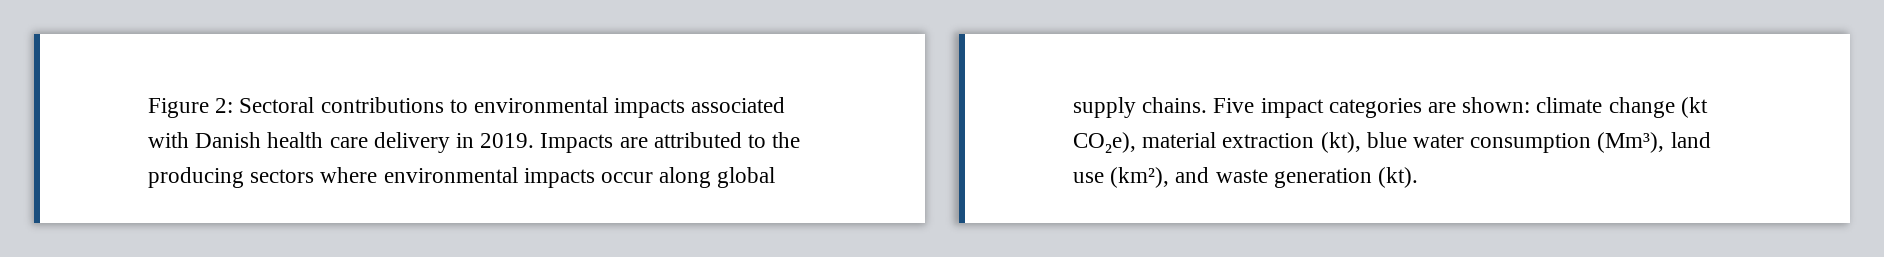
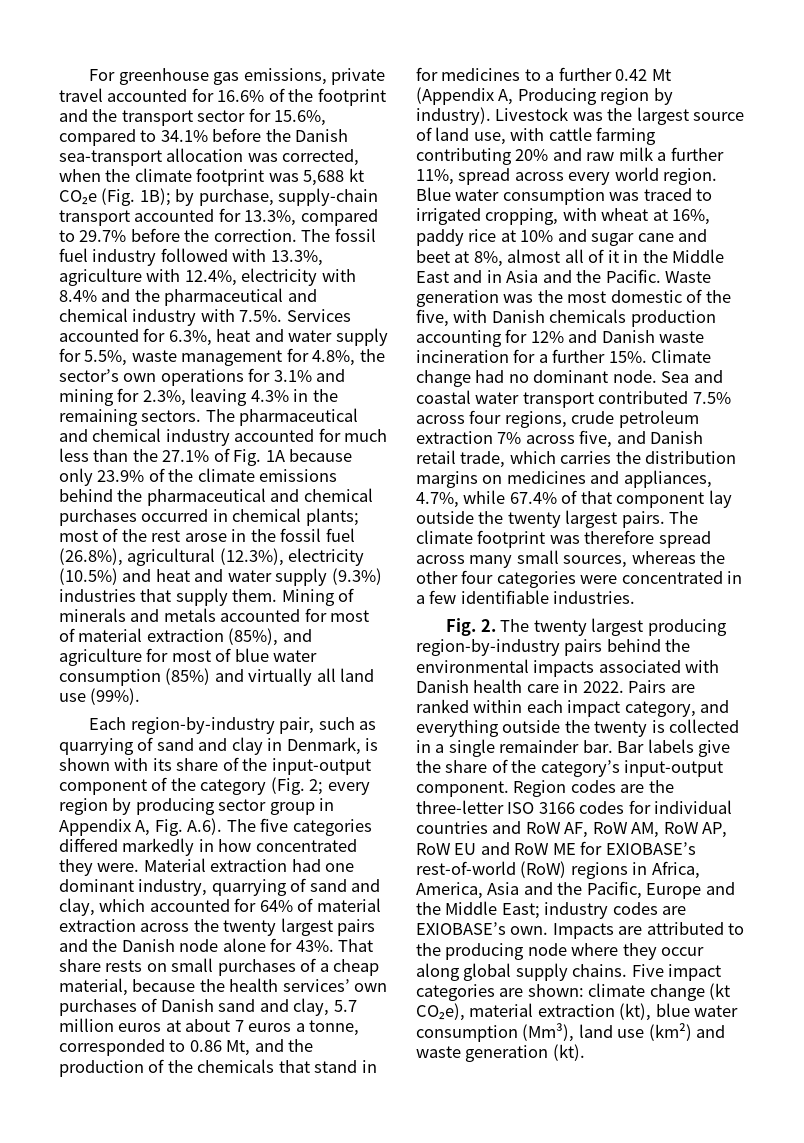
[148,97,468,118] Figure 2: Sectoral contributions to -> [89,68,386,85] [59,88,386,106] [59,108,327,126] [59,128,349,146] [59,148,360,166] [59,168,364,186] [59,188,379,206] [59,208,378,226] [59,228,376,242] [59,248,323,266] [59,268,356,286] [59,288,317,306] [59,308,351,326] [59,328,388,346] [59,348,385,366] [59,368,346,386] [59,388,338,406] [59,408,359,426] [59,428,388,446] [59,448,353,466] [59,468,338,486] [59,488,373,506] [59,508,359,526] [59,528,355,542] [59,548,365,566] [59,568,382,586] [59,588,355,606] [59,608,370,622] [59,628,312,646] [59,648,318,666] [59,668,375,686] [59,688,141,705] [89,717,377,734] [59,737,379,755] [59,757,371,775] [59,777,370,795] [59,798,335,815] [59,818,372,836] [59,838,357,856] [59,858,355,876] [59,878,381,896] [59,898,381,916] [59,918,376,936] [59,938,374,952] [59,958,380,976] [59,978,388,996] [59,998,357,1016] [59,1018,360,1036] [59,1039,314,1056] [59,1059,377,1077] [416,67,671,81] [416,87,673,105] [416,107,745,125] [416,127,657,145] [416,147,724,165] [416,167,718,185] [416,187,713,205] [416,208,711,225] [416,229,708,246] [416,249,725,267] [416,269,712,283] [416,289,731,307] [416,309,716,327] [416,329,705,347] [416,349,712,363] [416,370,723,387] [416,390,731,408] [416,410,699,428] [416,430,704,448] [416,450,737,468] [416,470,712,488] [416,490,732,508] [416,510,699,528] [416,530,711,548] [416,550,726,568] [416,570,743,588] [416,590,636,604] [446,618,727,636] [416,639,691,656] For greenhouse gas emissions, private travel accounted for 16.6% of the footprint and the transport sector for 15.6%, compared to 34.1% before the Danish sea-transport allocation was corrected, when the climate footprint was 5,688 kt CO₂e (Fig. 1B); by purchase, supply-chain transport accounted for 13.3%, compared to 29.7% before the correction. The fossil fuel industry followed with 13.3%, agriculture with 12.4%, electricity with 8.4% and the pharmaceutical and chemical industry with 7.5%. Services accounted for 6.3%, heat and water supply for 5.5%, waste management for 4.8%, the sector’s own operations for 3.1% and mining for 2.3%, leaving 4.3% in the remaining sectors. The pharmaceutical and chemical industry accounted for much less than the 27.1% of Fig. 1A because only 23.9% of the climate emissions behind the pharmaceutical and chemical purchases occurred in chemical plants; most of the rest arose in the fossil fuel (26.8%), agricultural (12.3%), electricity (10.5%) and heat and water supply (9.3%) industries that supply them. Mining of minerals and metals accounted for most of material extraction (85%), and agriculture for most of blue water consumption (85%) and virtually all land use (99%). // Each region-by-industry pair, such as quarrying of sand and clay in Denmark, is shown with its share of the input-output component of the category (Fig. 2; every region by producing sector group in Appendix A, Fig. A.6). The five categories differed markedly in how concentrated they were. Material extraction had one dominant industry, quarrying of sand and clay, which accounted for 64% of material extraction across the twenty largest pairs and the Danish node alone for 43%. That share rests on small purchases of a cheap material, because the health services’ own purchases of Danish sand and clay, 5.7 million euros at about 7 euros a tonne, corresponded to 0.86 Mt, and the production of the chemicals that stand in for medicines to a further 0.42 Mt (Appendix A, Producing region by industry). Livestock was the largest source of land use, with cattle farming contributing 20% and raw milk a further 11%, spread across every world region. Blue water consumption was traced to irrigated cropping, with wheat at 16%, paddy rice at 10% and sugar cane and beet at 8%, almost all of it in the Middle East and in Asia and the Pacific. Waste generation was the most domestic of the five, with Danish chemicals production accounting for 12% and Danish waste incineration for a further 15%. Climate change had no dominant node. Sea and coastal water transport contributed 7.5% across four regions, crude petroleum extraction 7% across five, and Danish retail trade, which carries the distribution margins on medicines and appliances, 4.7%, while 67.4% of that component lay outside the twenty largest pairs. The climate footprint was therefore spread across many small sources, whereas the other four categories were concentrated in a few identifiable industries. // Fig. 2. The twenty largest producing region-by-industry pairs behind the
[373,132,535,153] delivery in 2019. -> [563,680,695,693] [416,699,730,717] [416,719,740,737] [416,739,731,757] [416,759,724,777] [416,780,674,797] [416,800,733,814] [416,821,728,838] [416,841,696,855] [416,861,700,879] [416,881,735,899] [416,901,687,919] [416,922,549,935] in 2022. Pairs are ranked within each impact category, and everything outside the twenty is collected in a single remainder bar. Bar labels give the share of the category’s input-output component. Region codes are the three-letter ISO 3166 codes for individual countries and RoW AF, RoW AM, RoW AP, RoW EU and RoW ME for EXIOBASE’s rest-of-world (RoW) regions in Africa, America, Asia and the Pacific, Europe and the Middle East; industry codes are EXIOBASE’s own.
[250,167,595,188] sectors where environmental impacts -> [527,943,657,960] node where they
[1110,167,1170,188] (km²), -> [648,1023,692,1041] (km²)

